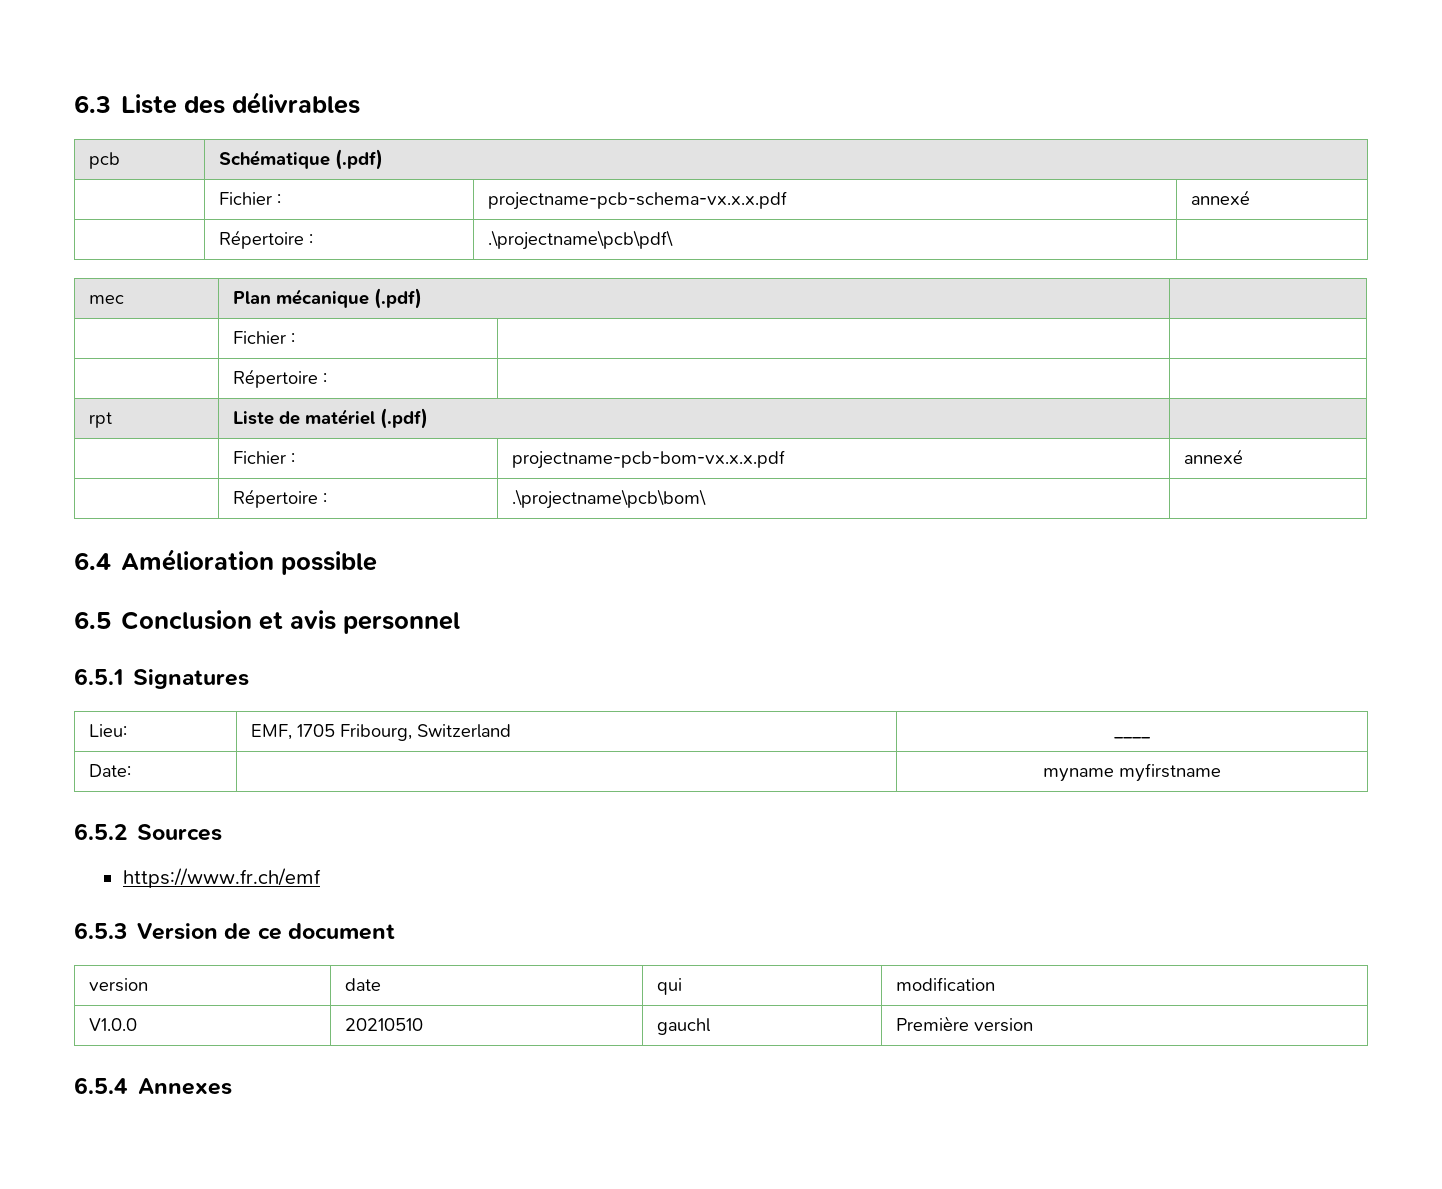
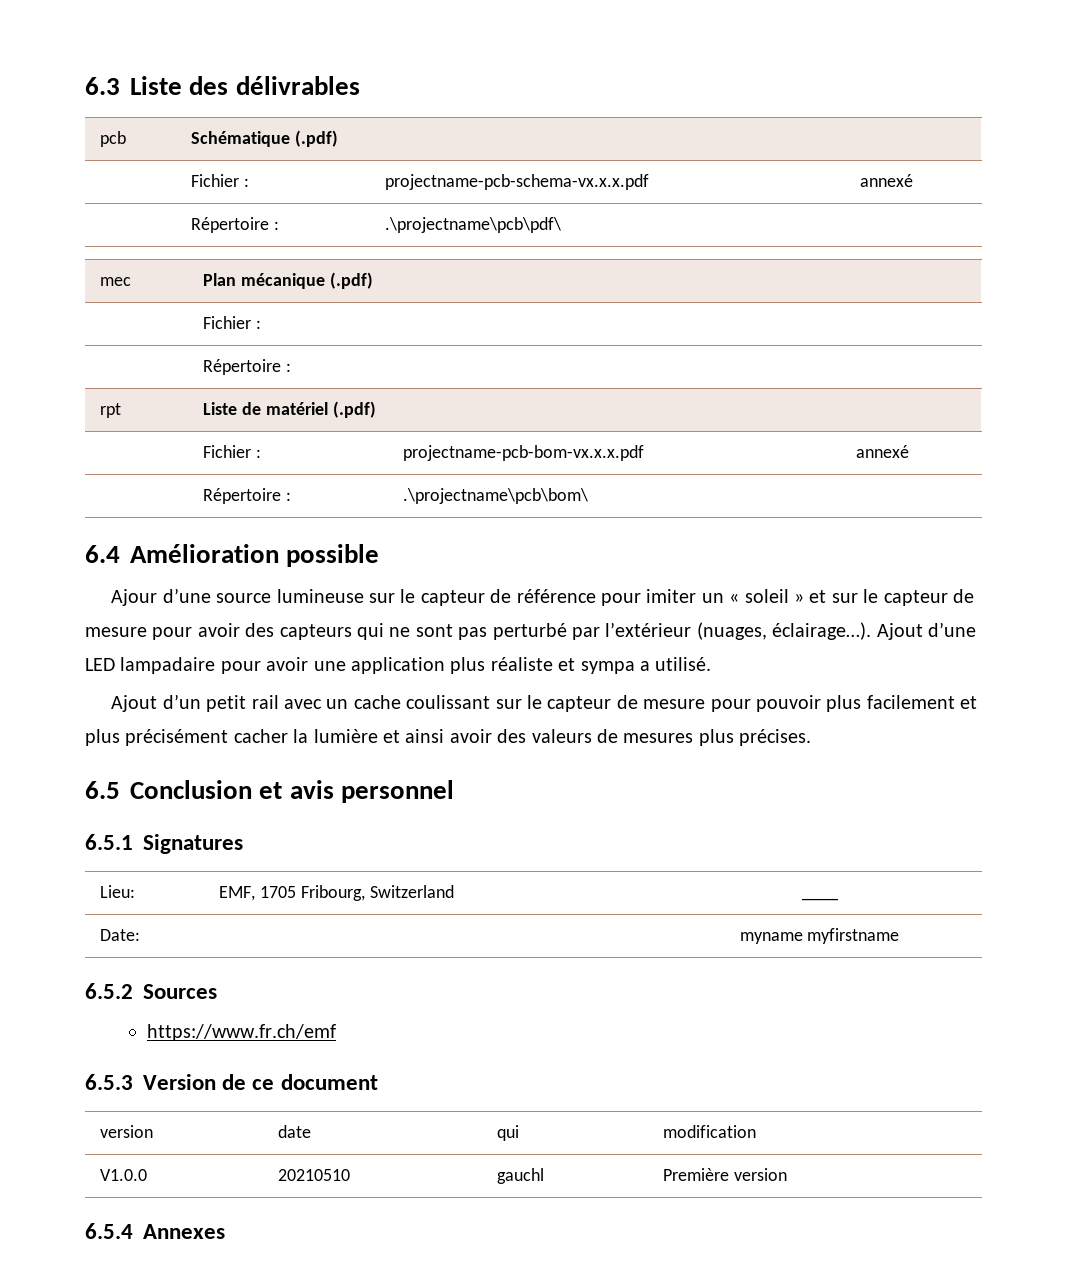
(378, 563) none -> [111,588,974,606] [85,622,976,640] [85,657,712,674] [111,694,978,712] [85,729,812,746] // Ajour d’une source lumineuse sur le capteur de référence pour imiter un « soleil » et sur le capteur de mesure pour avoir des capteurs qui ne sont pas perturbé par l’extérieur (nuages, éclairage…). Ajout d’une LED lampadaire pour avoir une application plus réaliste et sympa a utilisé. // Ajout d’un petit rail avec un cache coulissant sur le capteur de mesure pour pouvoir plus facilement et plus précisément cacher la lumière et ainsi avoir des valeurs de mesures plus précises.

